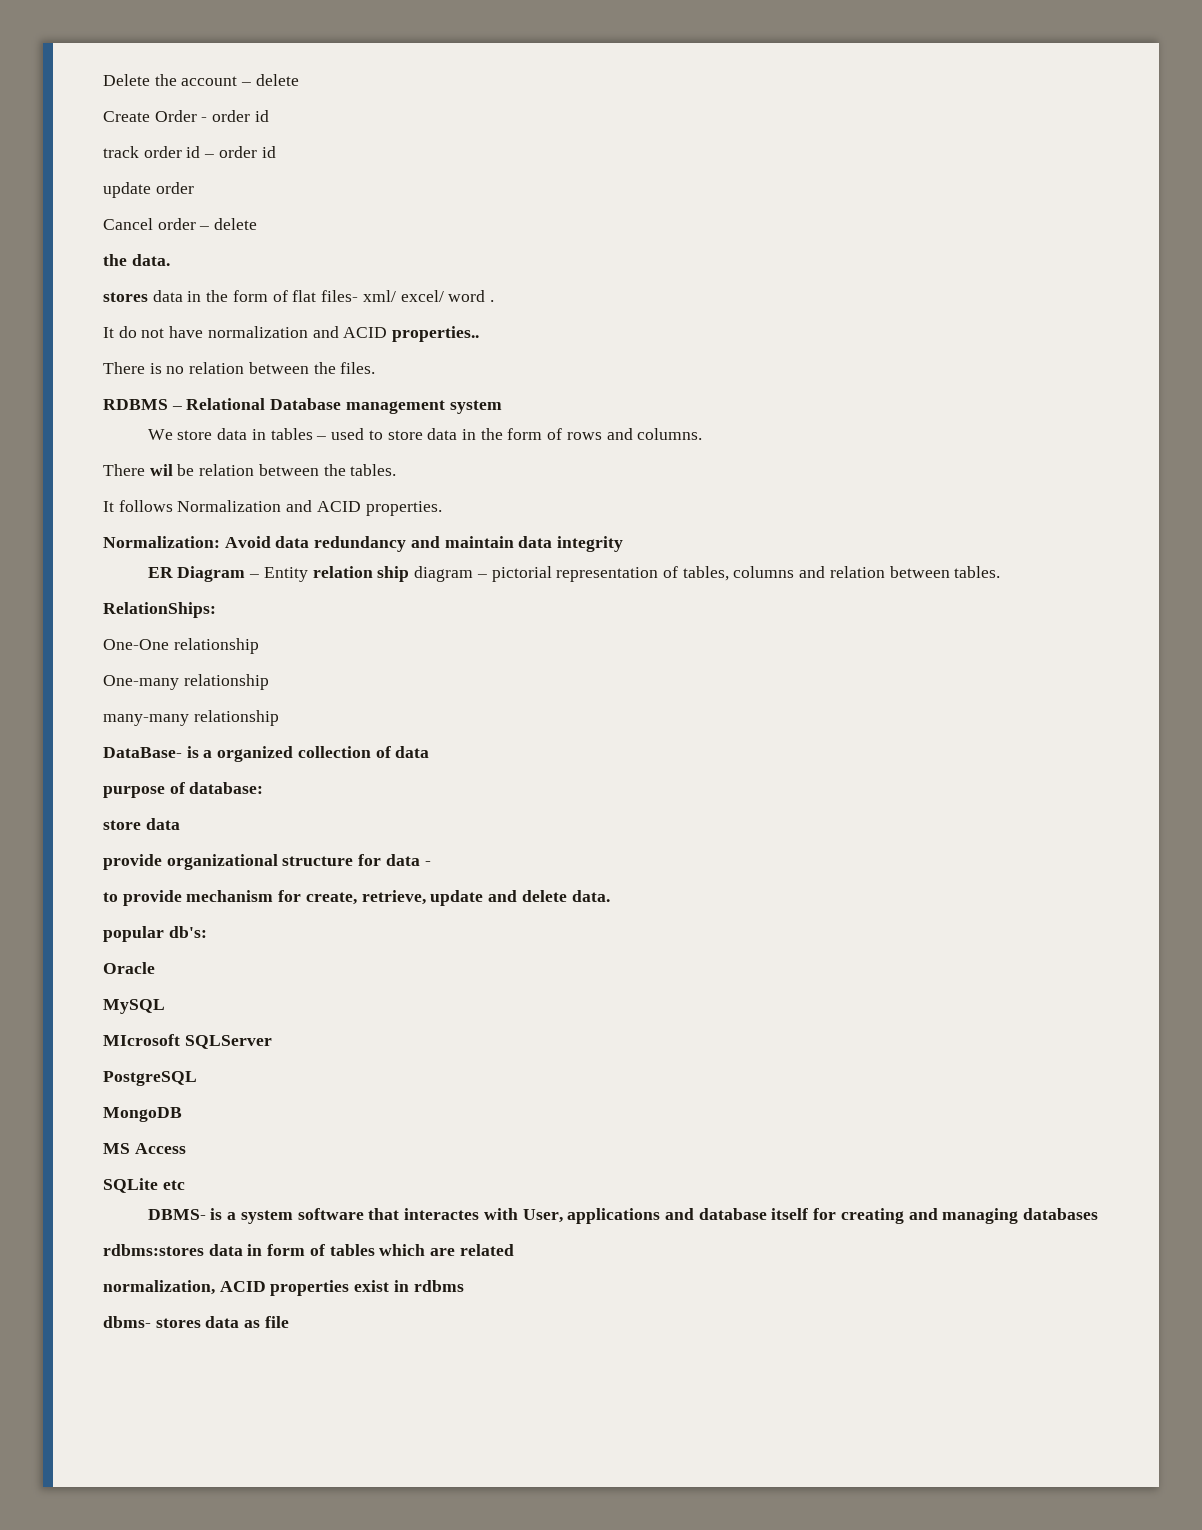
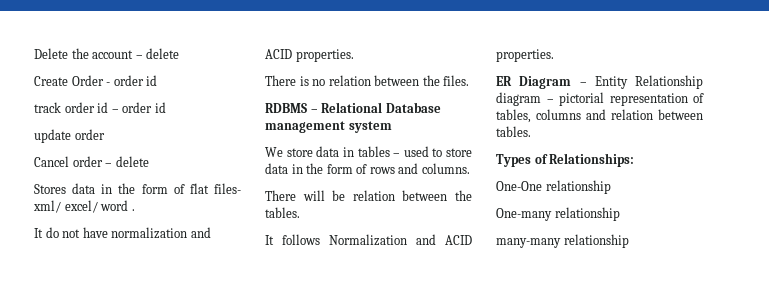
[103,254,170,266] [103,292,148,302] the data. // stores -> [34,184,66,194] Stores
[392,326,480,342] properties.. -> [295,49,354,62] properties.
[149,464,173,476] wil -> [302,190,325,201] will
[103,536,624,552] // Normalization: Avoid data redundancy and maintain data integrity -> (554, 55) none
[312,566,410,582] relation ship -> [635,75,703,89] Relationship
[103,602,216,618] RelationShips: -> [496,153,635,167] Types of Relationships:
[103,746,430,762] [103,782,264,798] [103,818,180,830] [103,854,431,870] [103,890,610,906] [103,926,207,942] [103,962,155,974] [103,999,165,1014] [103,1034,272,1049] [103,1071,197,1086] [103,1107,182,1122] [103,1143,186,1154] [103,1178,185,1193] [147,1208,1099,1224] [103,1244,514,1256] [103,1280,464,1296] [103,1316,289,1328] // DataBase- is a organized collection of data // purpose of database: // store data // provide organizational structure for data - // to provide mechanism for create, retrieve, update and delete data. // popular db's: // Oracle // MySQL // MIcrosoft SQLServer // PostgreSQL // MongoDB // MS Access // SQLite etc // DBMS- is a system software that interactes with User, applications and database itself for creating and managing databases // rdbms:stores data in form of tables which are related // normalization, ACID properties exist in rdbms // dbms- stores data as file -> (629, 241) none

